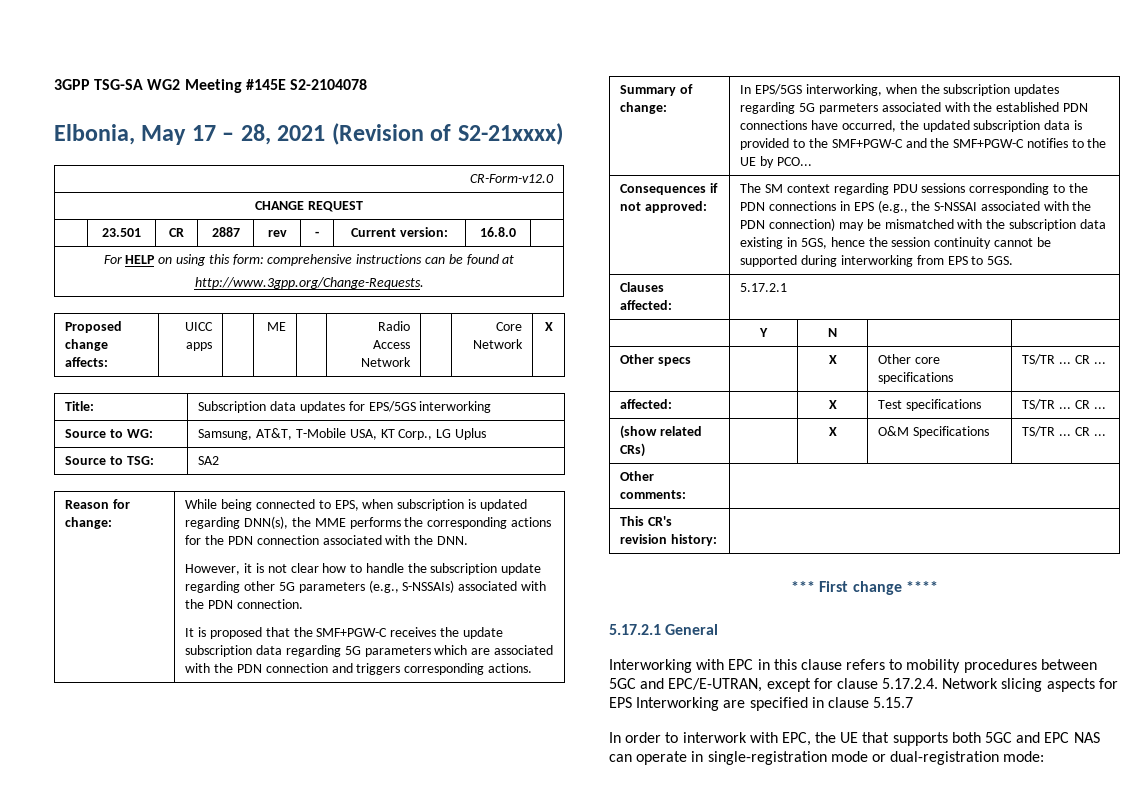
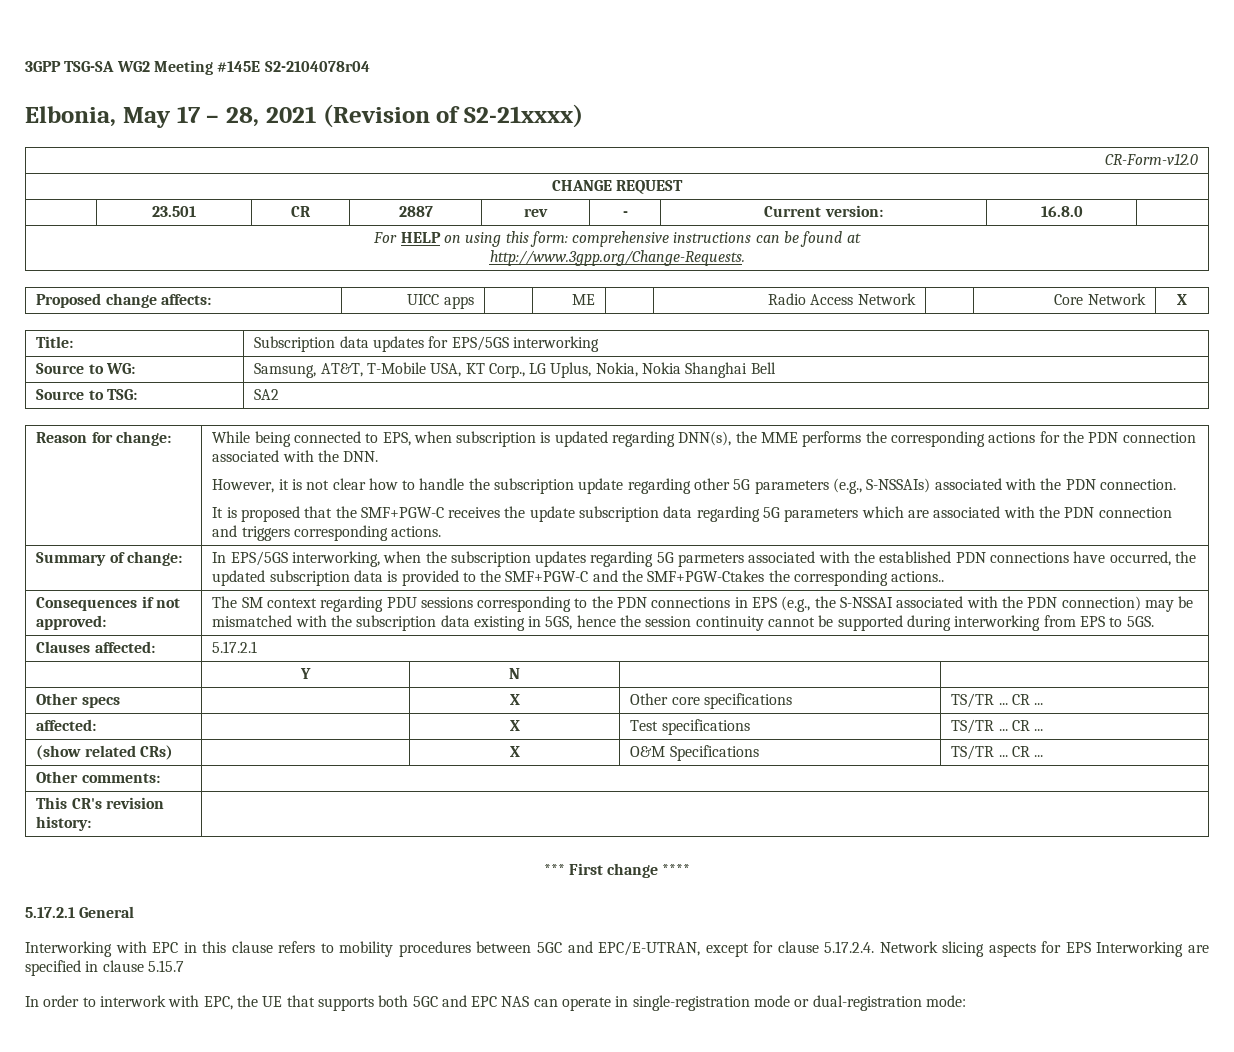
[289,79,367,90] S2-2104078 -> [264,61,370,72] S2-2104078r04
[454,428,486,440] Uplus -> [550,362,776,378] Uplus, Nokia, Nokia Shanghai Bell
[953,138,1107,148] [740,156,813,168] SMF+PGW-C notifies to the UE by PCO... -> [647,570,945,586] SMF+PGW-Ctakes the corresponding actions..

